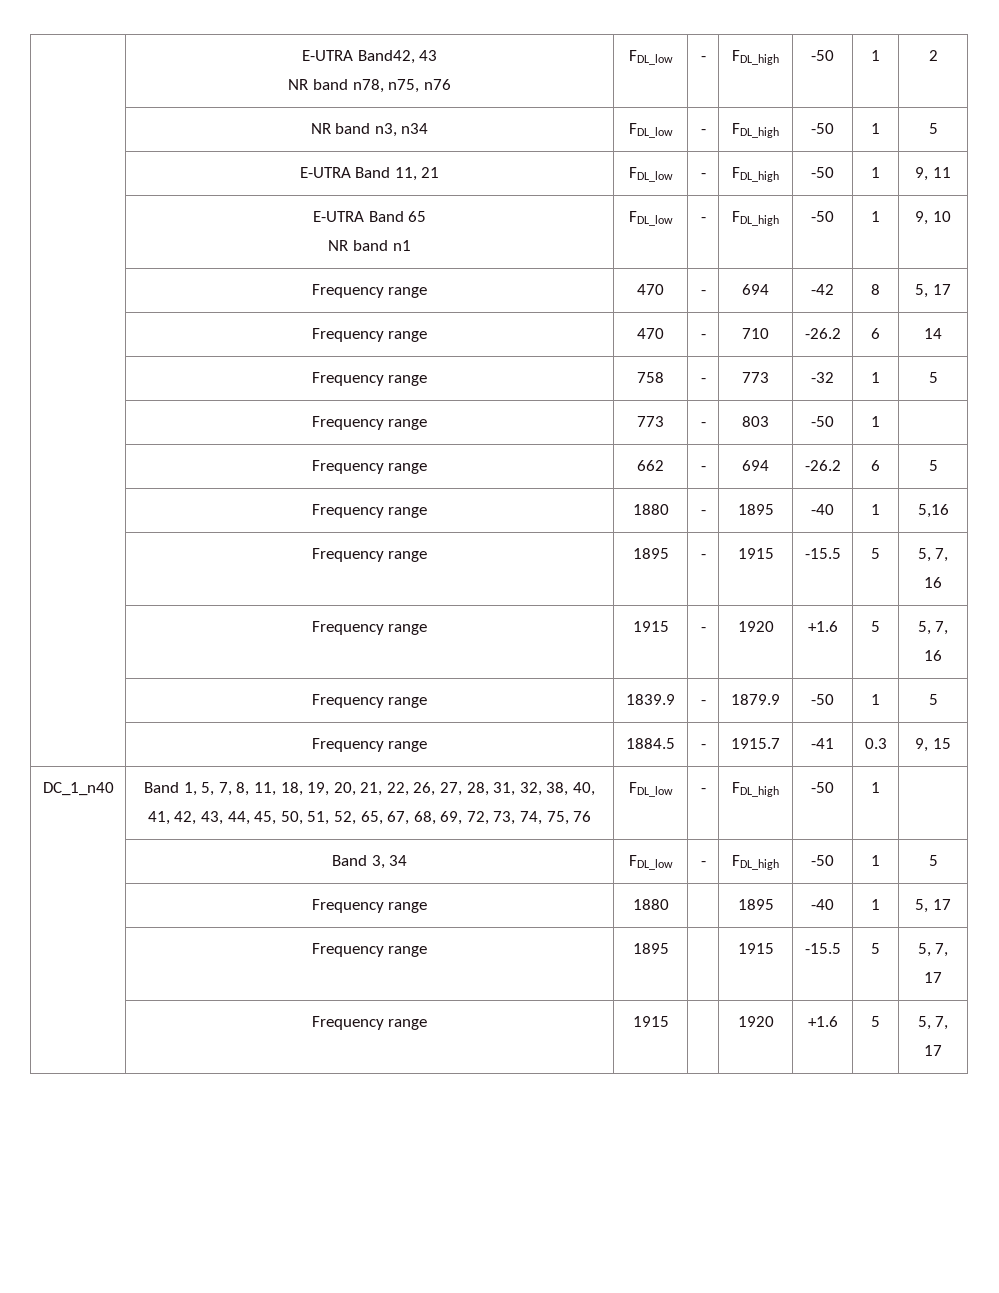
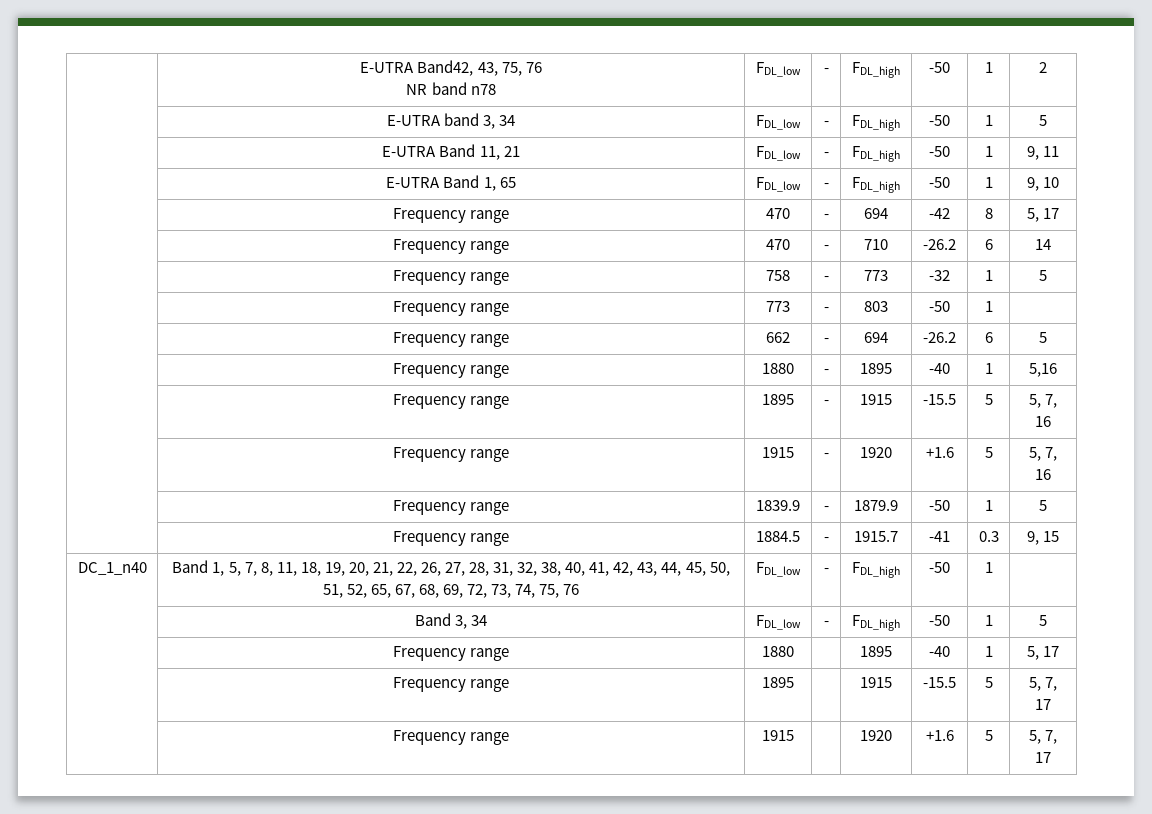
[419,50,438,61] [288,79,451,93] 43 // NR band n78, n75, n76 -> [477,62,542,76] [406,82,496,95] 43, 75, 76 // NR band n78
[310,123,429,137] NR band n3, n34 -> [386,113,516,129] E-UTRA band 3, 34
(404, 216) none -> [483,177,496,191] 1,
[328,240,411,251] // NR band n1 -> (516, 182) none

